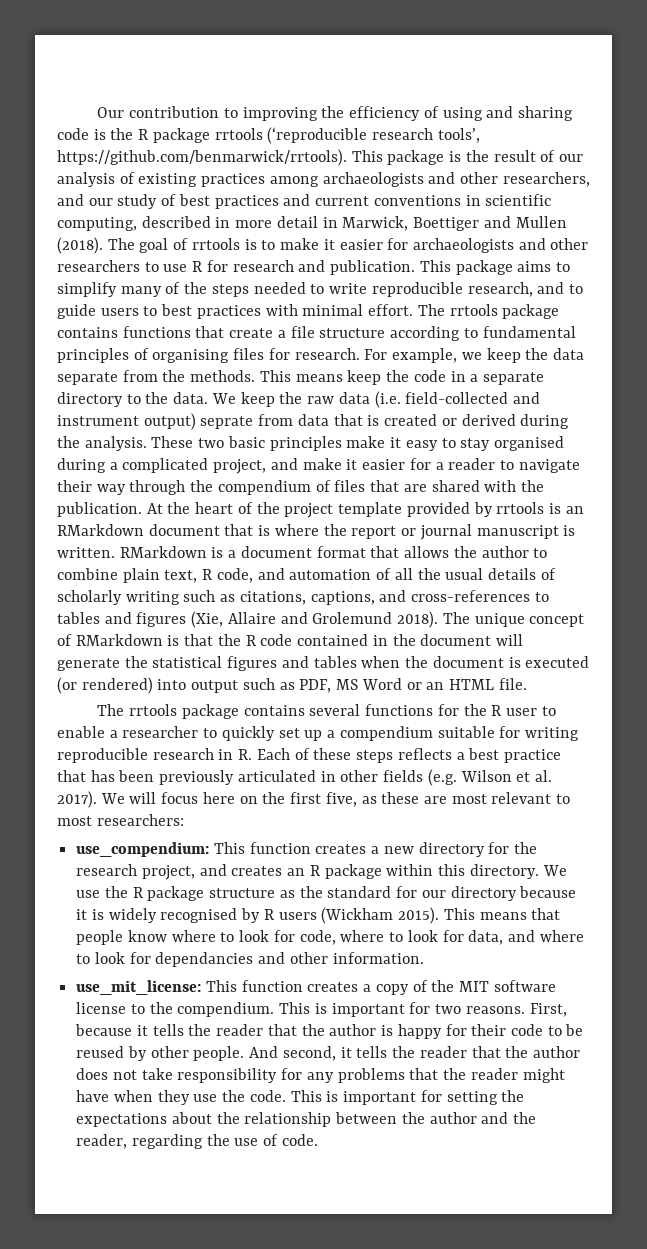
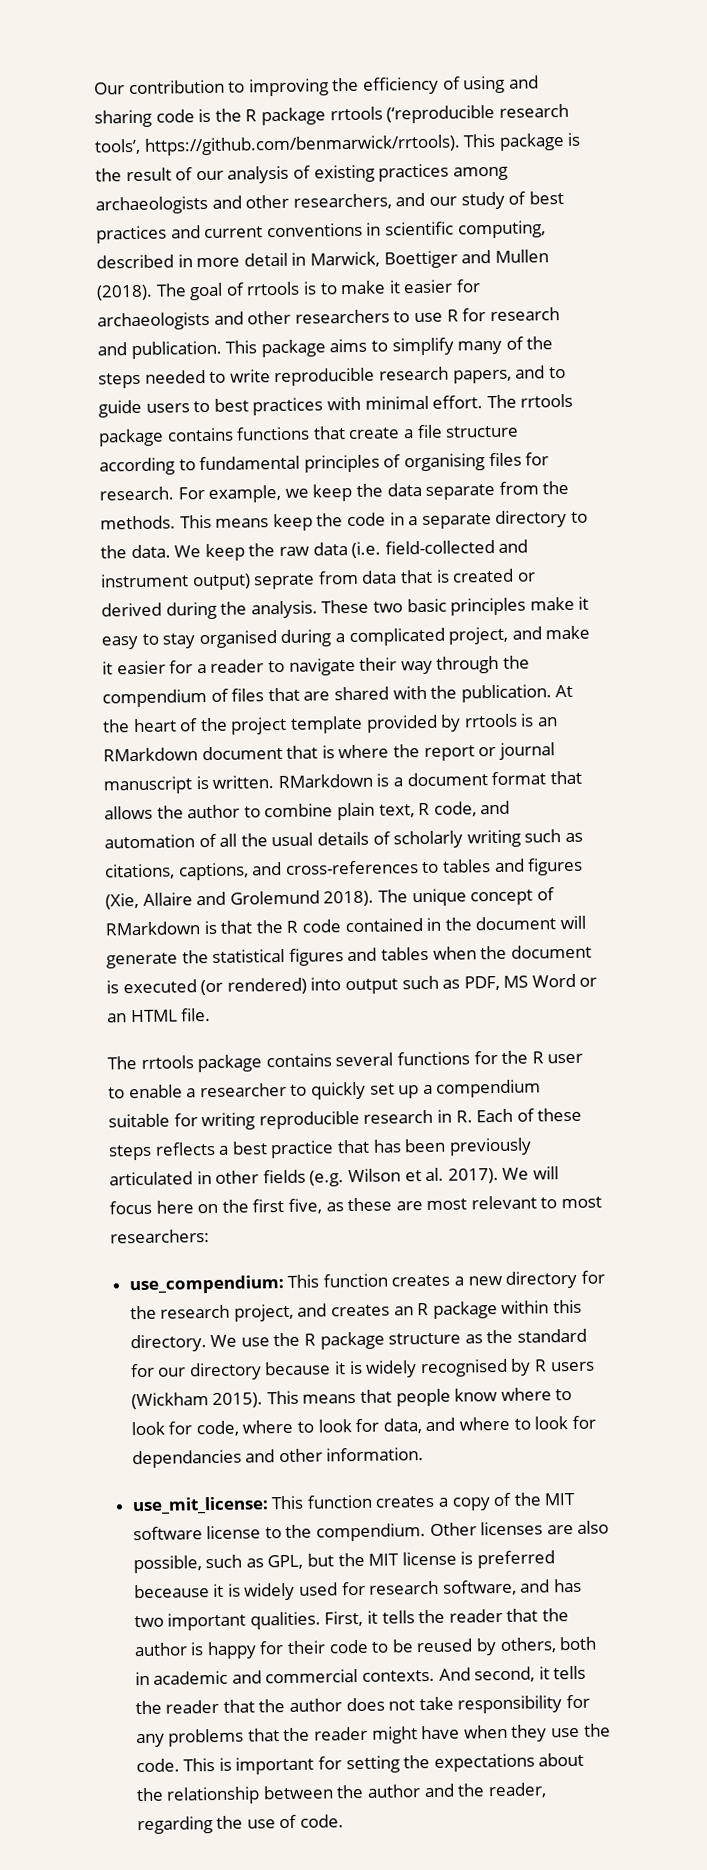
[467,282,533,297] research, -> [378,366,512,384] research papers,
[279,1002,567,1017] [75,1024,133,1036] This is important for two reasons. First, because -> [429,1520,610,1536] [132,1550,556,1574] [133,1578,583,1601] [133,1610,364,1631] Other licenses are also possible, such as GPL, but the MIT license is preferred beceause it is widely used for research software, and has two important qualities. First,
[150,1046,245,1061] other people. -> [499,1636,598,1654] [134,1669,436,1686] others, both in academic and commercial contexts.

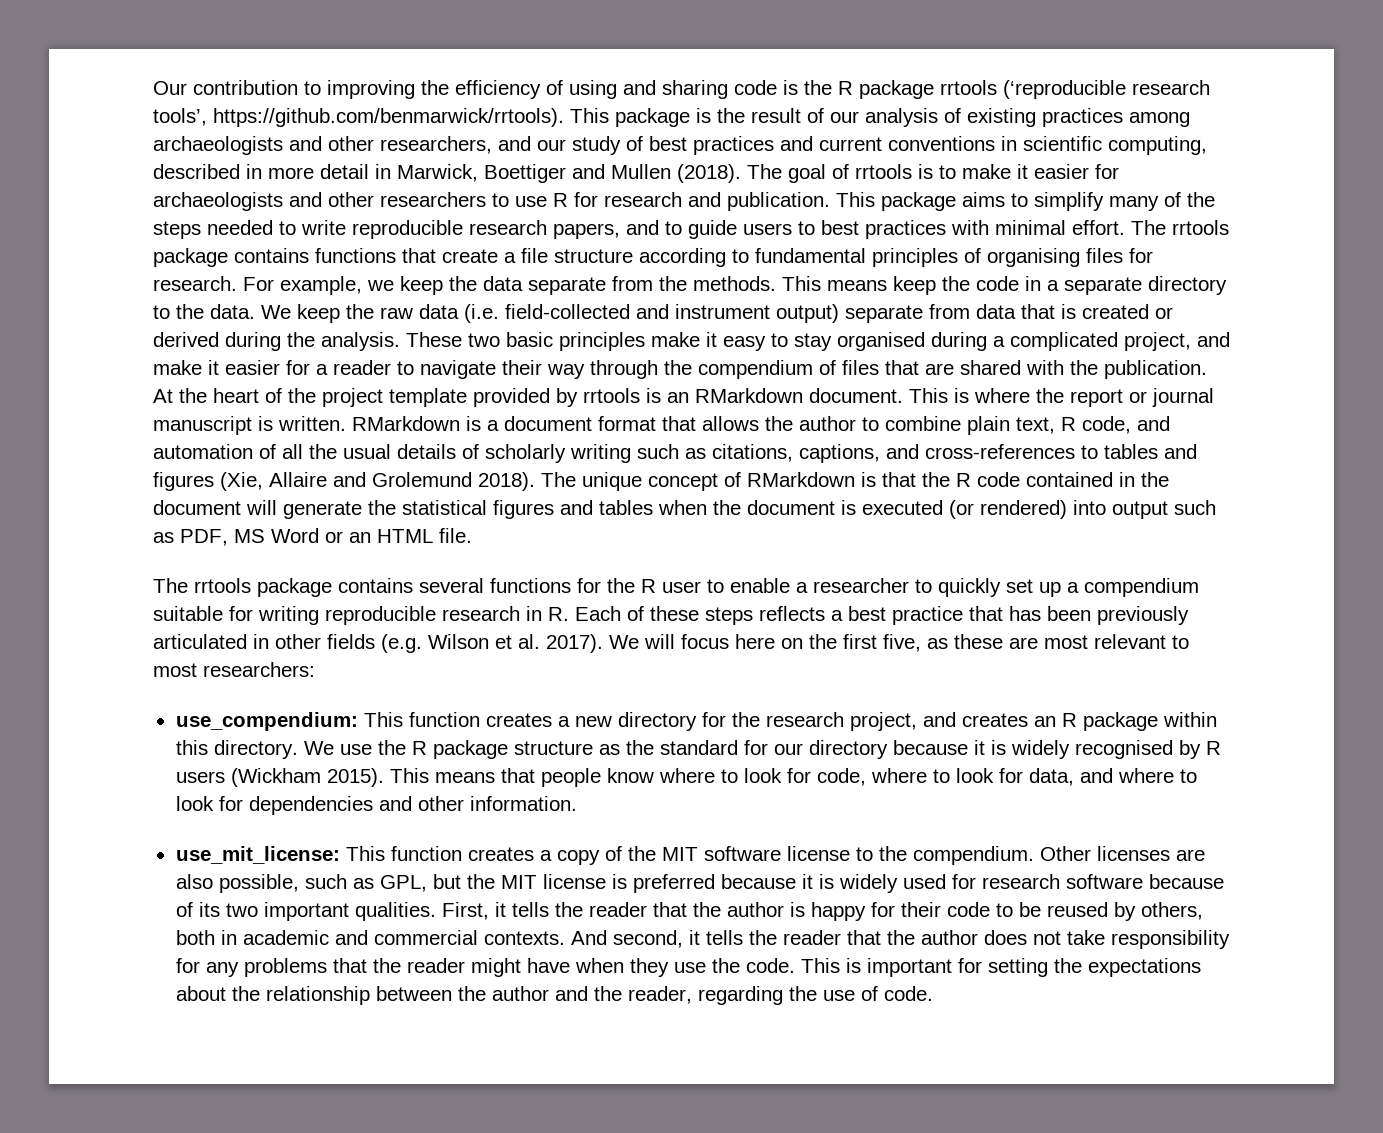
[253,573,316,590] seprate -> [845,305,923,323] separate
[201,745,319,761] document that -> [809,388,948,403] document. This
[131,1449,242,1469] dependancies -> [248,796,373,815] dependencies
[133,1584,210,1599] beceause -> [720,874,796,889] because
[442,1578,583,1596] software, and has -> [1065,874,1224,889] [175,902,220,917] software because of its

